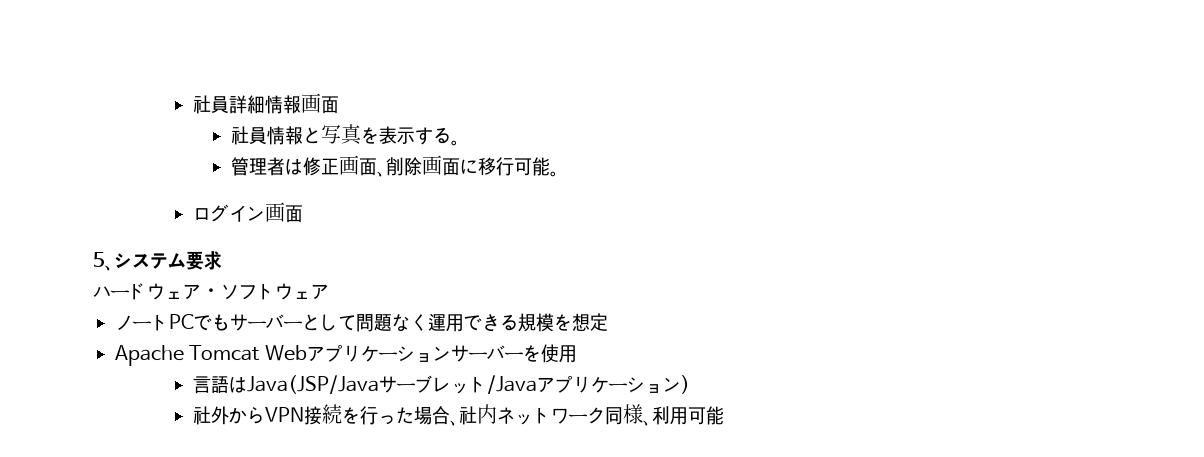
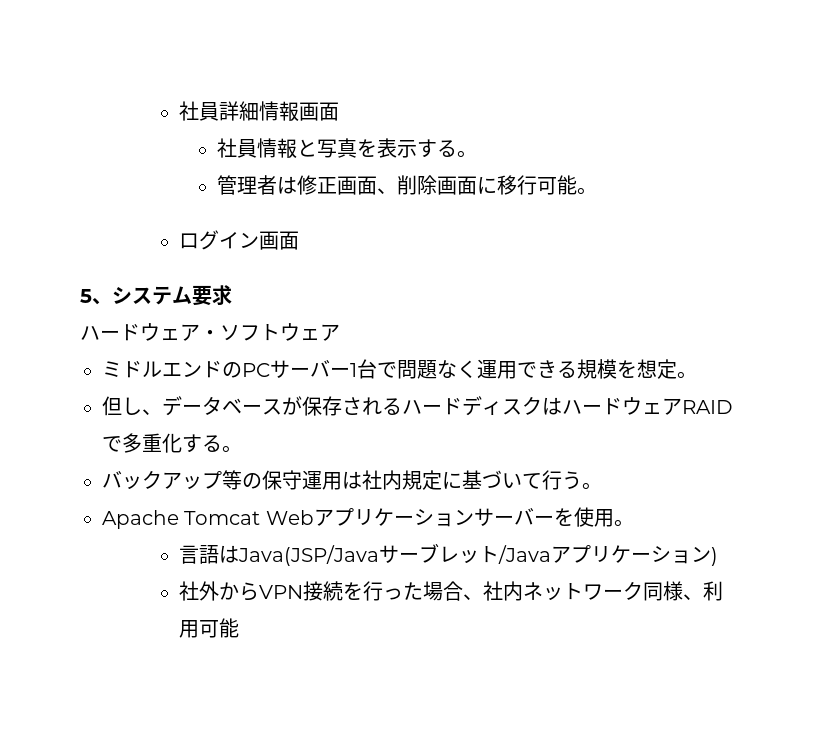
[115,314,356,331] ノートPCでもサーバーとして -> [102,359,397,379] ミドルエンドのPCサーバー1台で
(608, 322) none -> [677,371,697,379] [102,396,733,416] [102,433,242,453] [102,470,602,490] 。 // 但し、データベースが保存されるハードディスクはハードウェアRAIDで多重化する。 // バックアップ等の保守運用は社内規定に基づいて行う。
(577, 354) none -> [613,519,634,527] 。

